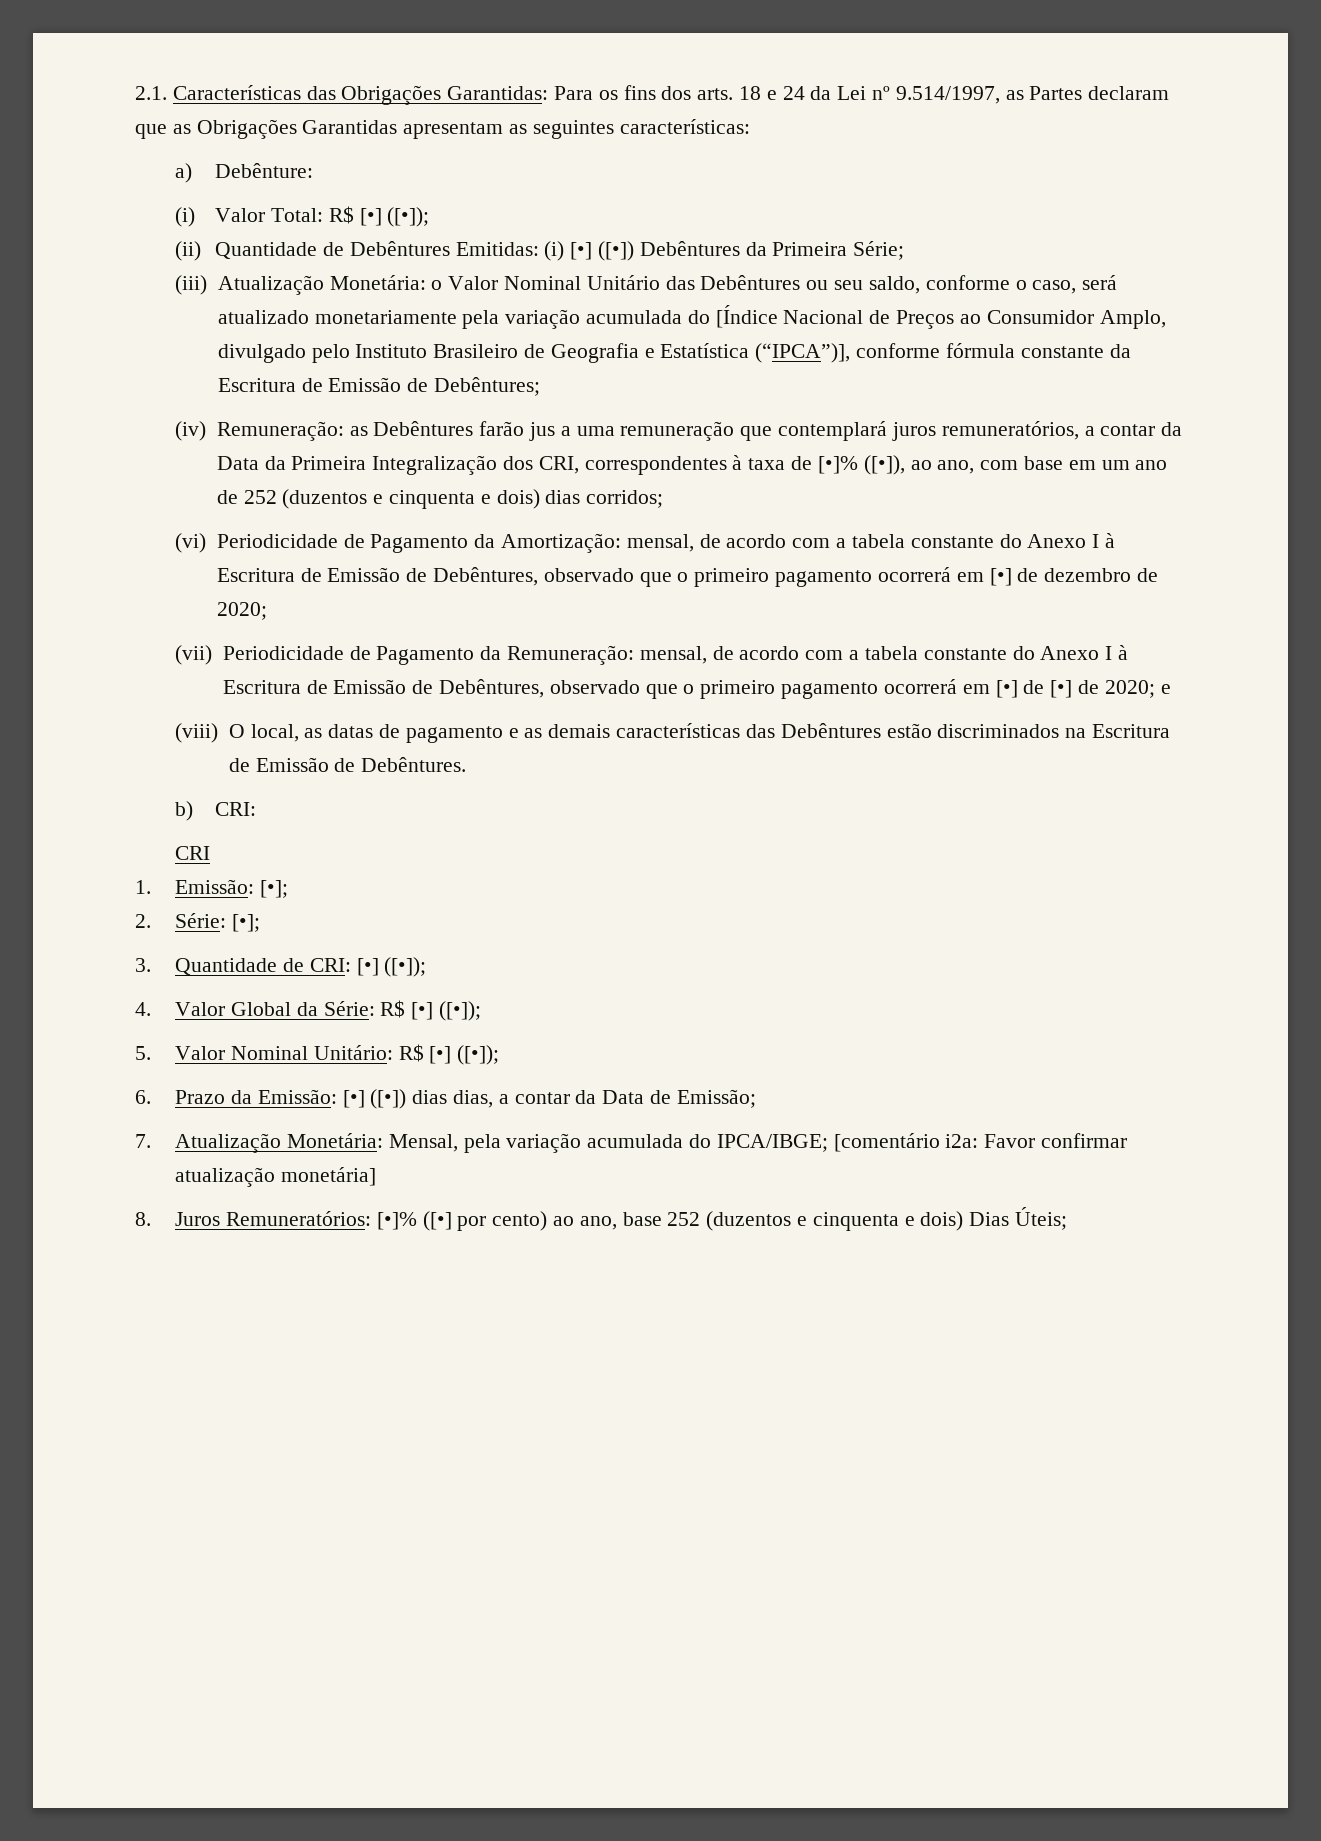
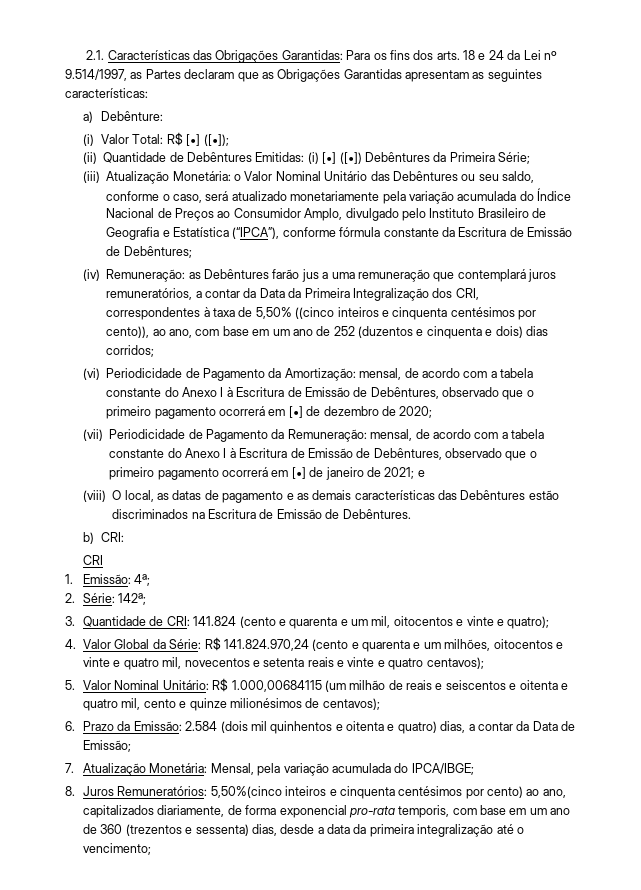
[715,305,778,328] [Índice -> [537,188,572,201] Índice
[755,343,851,363] (“IPCA”)], -> [232,227,280,239] (“IPCA”),
[817,455,905,475] [•]% ([•]), -> [255,307,537,320] [106,326,150,338] 5,50% ((cinco inteiros e cinquenta centésimos por cento)),
[1050,680,1155,698] [•] de 2020; -> [325,467,415,480] janeiro de 2021;
[259,880,288,898] [•]; -> [134,574,151,586] 4ª;
[231,914,260,932] [•]; -> [118,593,147,605] 142ª;
[356,957,427,977] [•] ([•]); -> [193,616,550,629] 141.824 (cento e quarenta e um mil, oitocentos e vinte e quatro);
[411,1001,481,1021] [•] ([•]); -> [223,639,563,652] [83,657,484,670] 141.824.970,24 (cento e quarenta e um milhões, oitocentos e vinte e quatro mil, novecentos e setenta reais e vinte e quatro centavos);
[429,1045,500,1065] [135,1089,448,1109] [•] ([•]); // 6. Prazo da Emissão: [•] ([•]) dias -> [231,680,568,692] [83,698,380,711] [65,721,437,734] 1.000,00684115 (um milhão de reais e seiscentos e oitenta e quatro mil, cento e quinze milionésimos de centavos); // 6. Prazo da Emissão: 2.584 (dois mil quinhentos e oitenta e quatro)
[833,1133,1127,1152] [175,1167,376,1187] [135,1207,1067,1231] [comentário i2a: Favor confirmar atualização monetária] // 8. Juros Remuneratórios: [•]% ([•] por cento) ao ano, base 252 (duzentos e cinquenta e dois) Dias Úteis; -> [65,786,566,799] [83,805,571,818] [83,824,524,837] [83,843,152,855] // 8. Juros Remuneratórios: 5,50%(cinco inteiros e cinquenta centésimos por cento) ao ano, capitalizados diariamente, de forma exponencial pro-rata temporis, com base em um ano de 360 (trezentos e sessenta) dias, desde a data da primeira integralização até o vencimento;

